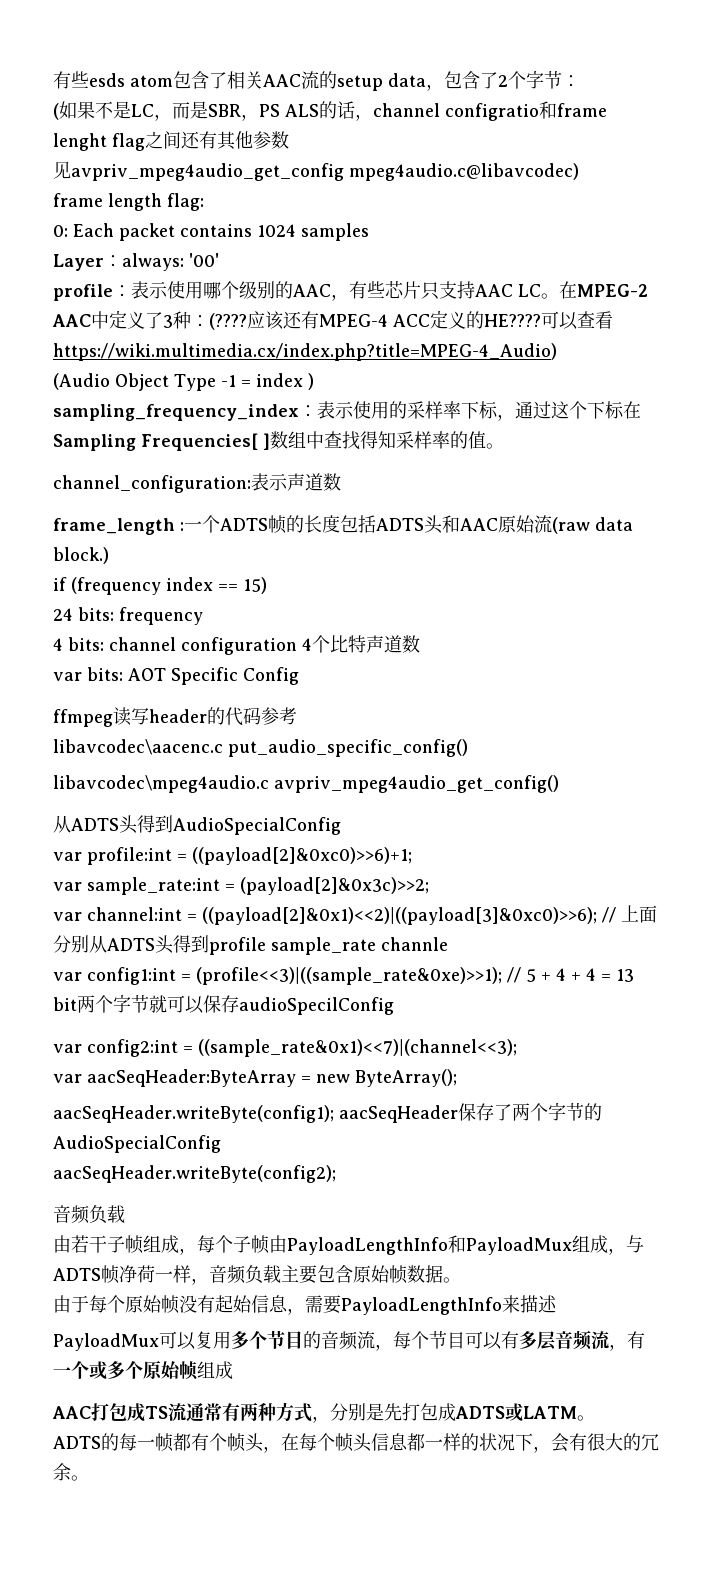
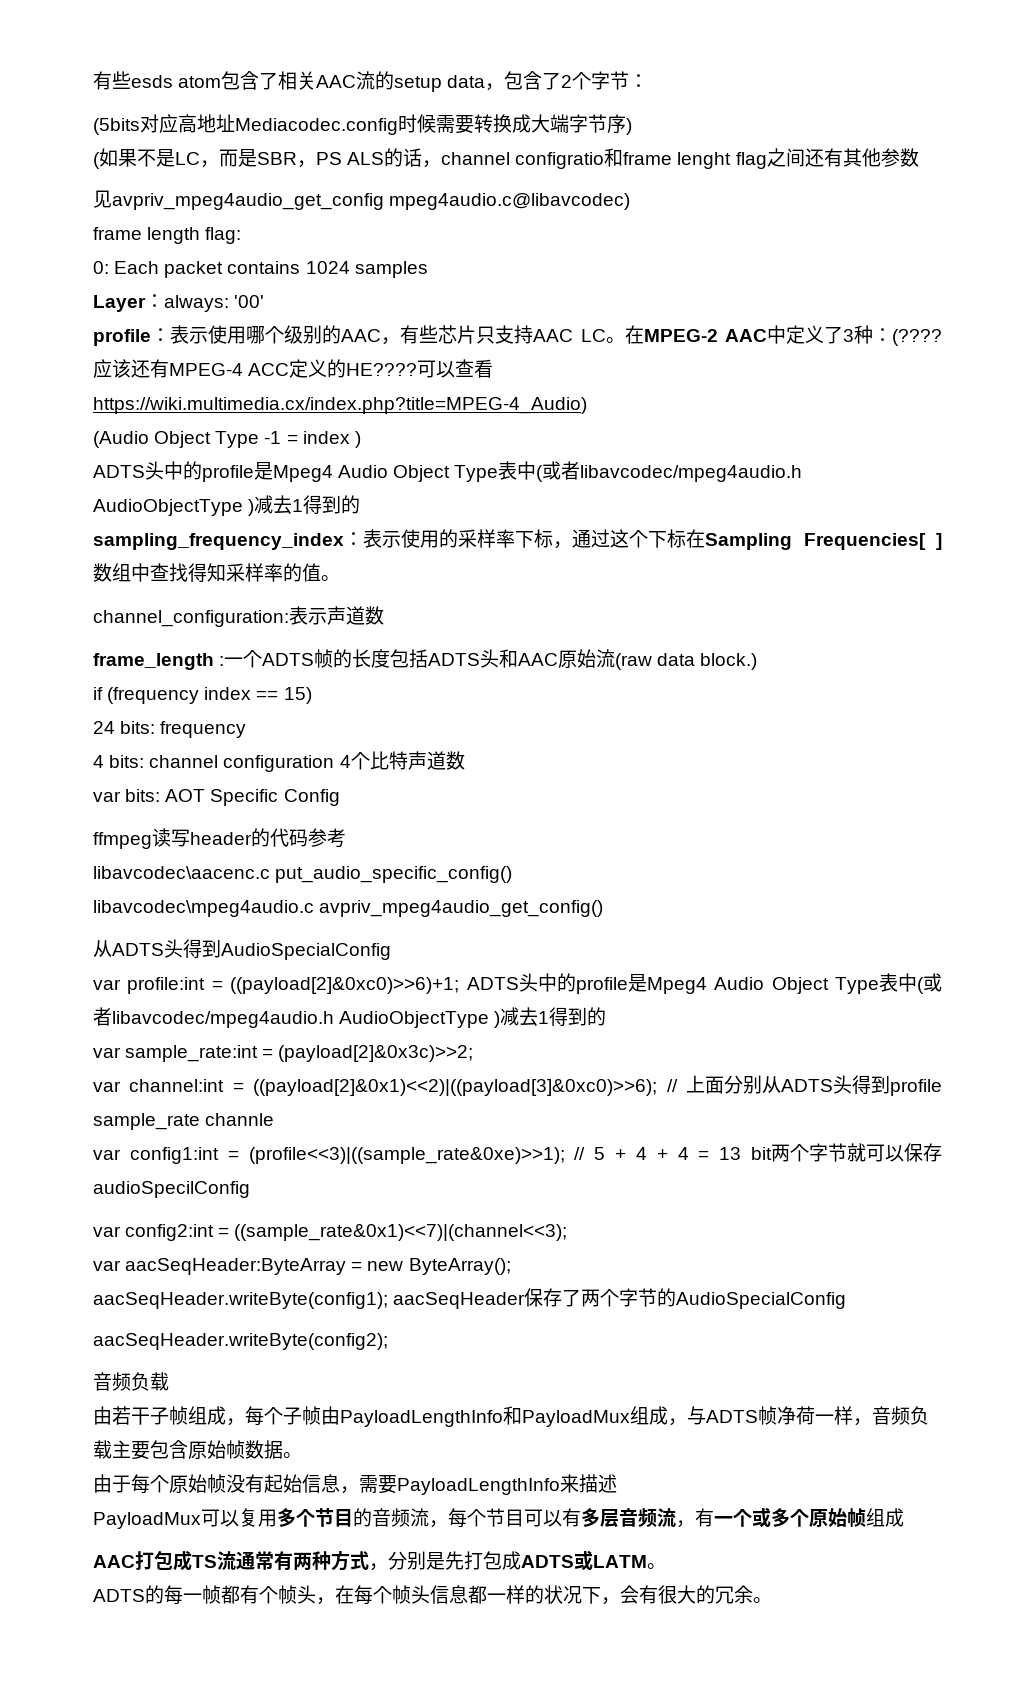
(580, 81) none -> [93,114,632,135] // (5bits对应高地址Mediacodec.config时候需要转换成大端字节序)
(314, 381) none -> [93,461,803,482] [93,495,361,516] // ADTS头中的profile是Mpeg4 Audio Object Type表中(或者libavcodec/mpeg4audio.h AudioObjectType )减去1得到的
(412, 856) none -> [466,973,943,994] [93,1007,607,1028] ADTS头中的profile是Mpeg4 Audio Object Type表中(或者libavcodec/mpeg4audio.h AudioObjectType )减去1得到的

